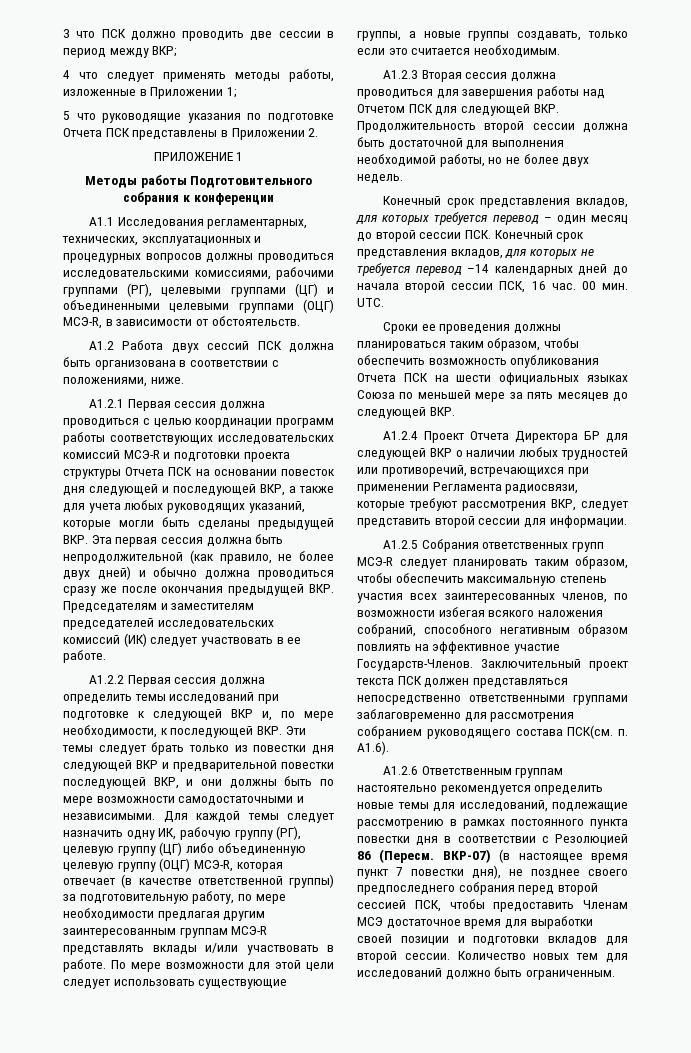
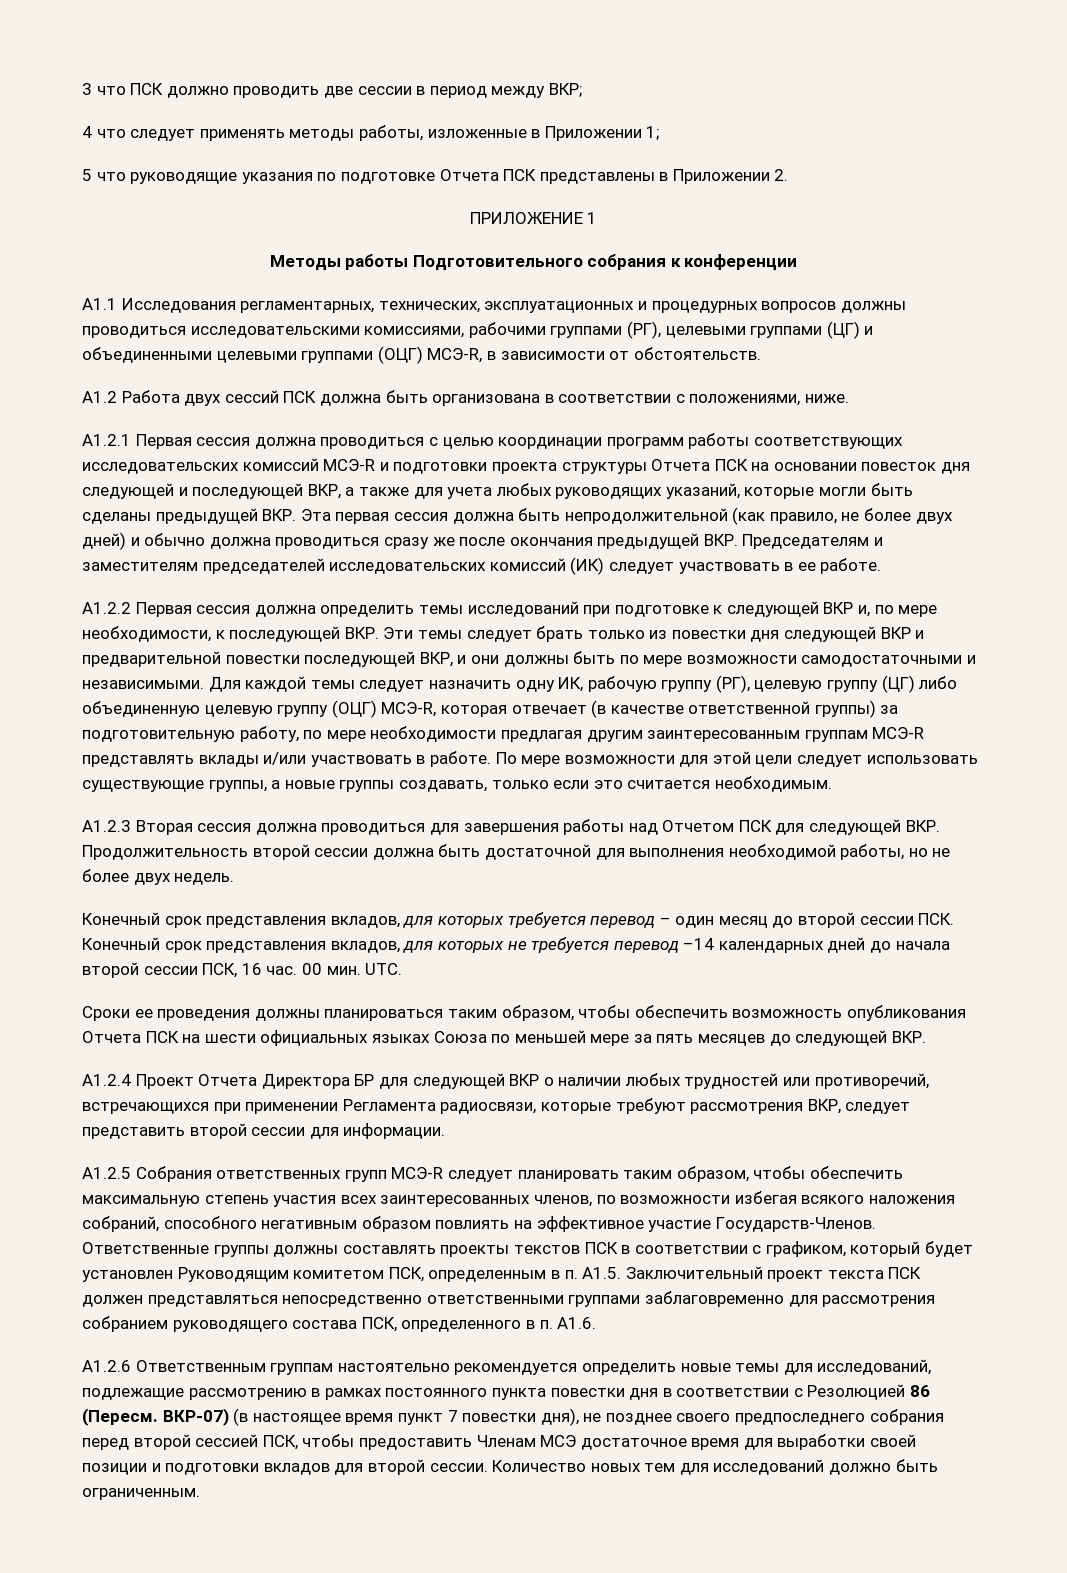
(473, 665) none -> [82,1241,974,1257] [82,1267,622,1282] Ответственные группы должны составлять проекты текстов ПСК в соответствии с графиком, который будет установлен Руководящим комитетом ПСК, определенным в п. А1.5.
[567,725,628,739] [357,741,389,755] ПСК(см. п. A1.6). -> [361,1317,597,1332] ПСК, определенного в п. A1.6.

